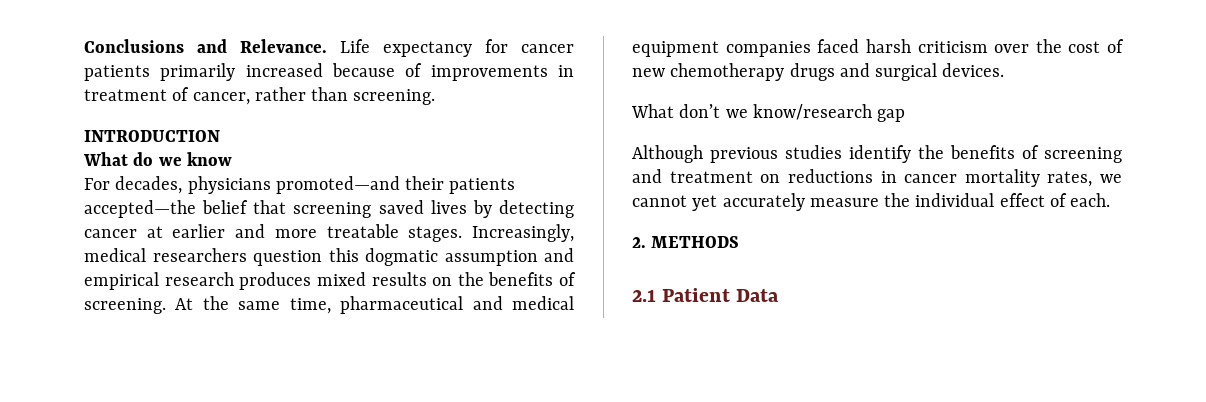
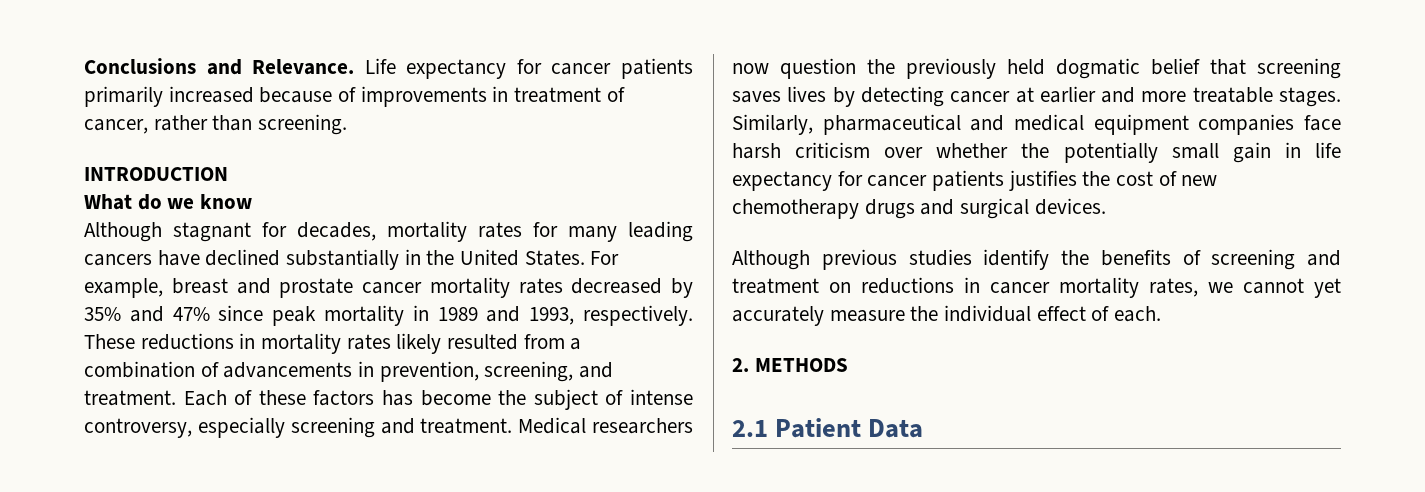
[84,176,516,194] [84,200,196,218] For decades, physicians promoted—and their patients accepted—the -> [84,221,693,242] [84,249,620,270] [84,277,693,298] [84,305,693,326] [84,333,582,354] [84,361,614,382] [84,389,694,410] [84,417,693,438] [732,58,1140,79] Although stagnant for decades, mortality rates for many leading cancers have declined substantially in the United States. For example, breast and prostate cancer mortality rates decreased by 35% and 47% since peak mortality in 1989 and 1993, respectively. These reductions in mortality rates likely resulted from a combination of advancements in prevention, screening, and treatment. Each of these factors has become the subject of intense controversy, especially screening and treatment. Medical researchers now question the previously held dogmatic
[378,200,424,214] saved -> [732,91,781,103] saves
[472,224,574,242] [84,248,574,266] [84,272,576,290] [84,296,331,314] Increasingly, medical researchers question this dogmatic assumption and empirical research produces mixed results on the benefits of screening. At the same time, -> [732,114,813,135] Similarly,
[817,39,860,53] faced -> [1304,115,1341,131] face
(1030, 48) none -> [936,142,1341,163] [732,170,1077,191] whether the potentially small gain in life expectancy for cancer patients justifies
[631,104,906,122] // What don’t we know/research gap -> (1106, 206) none

